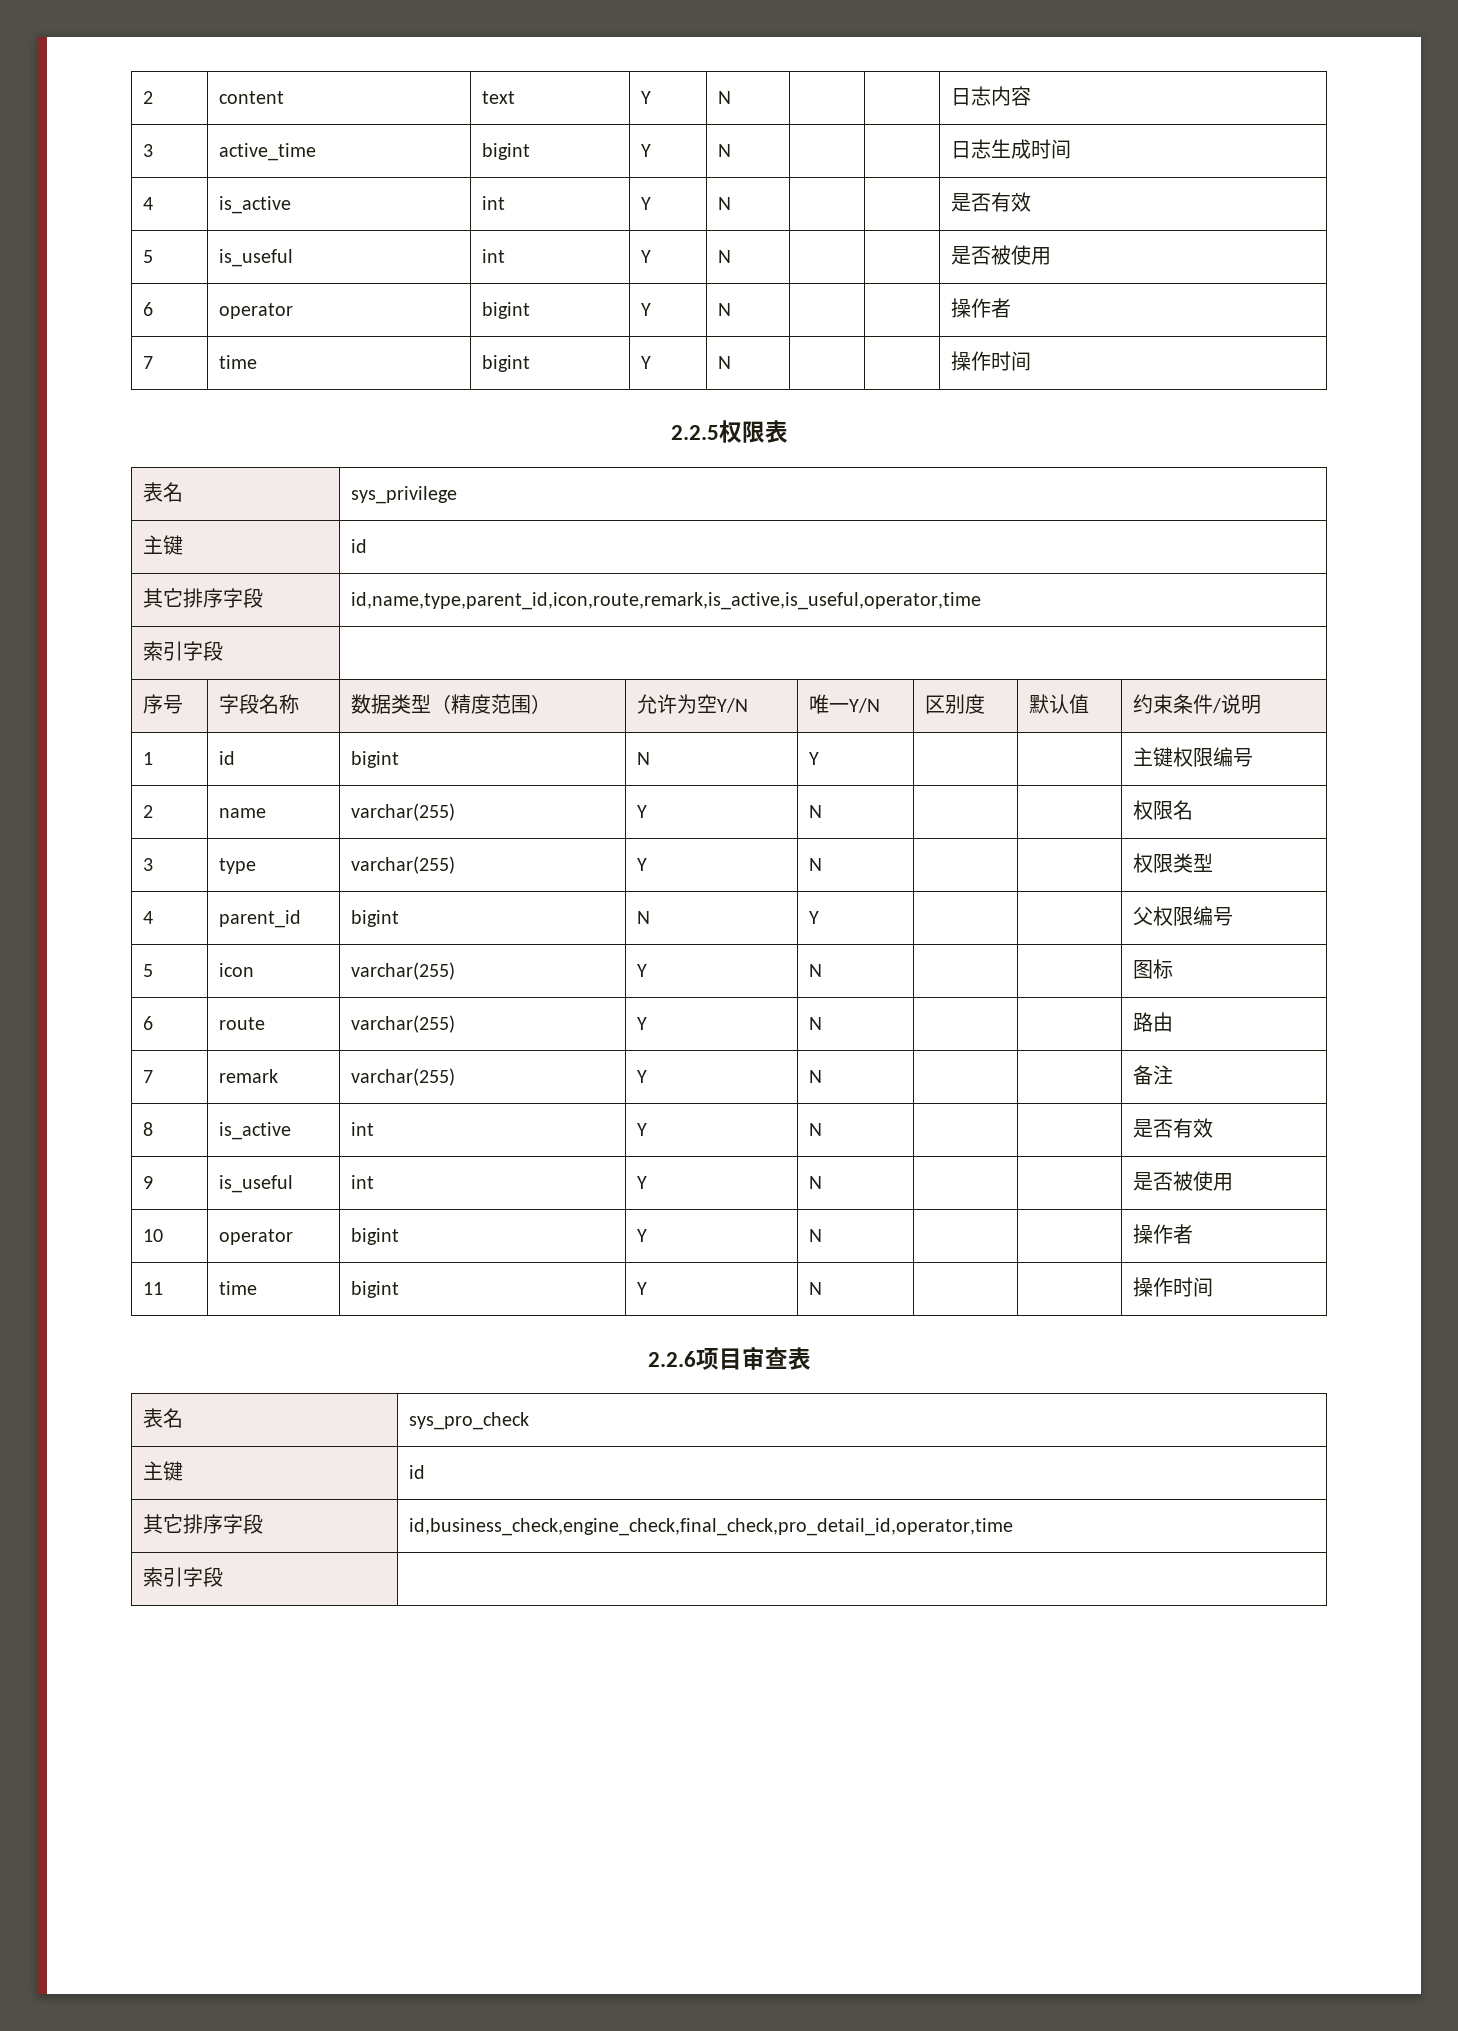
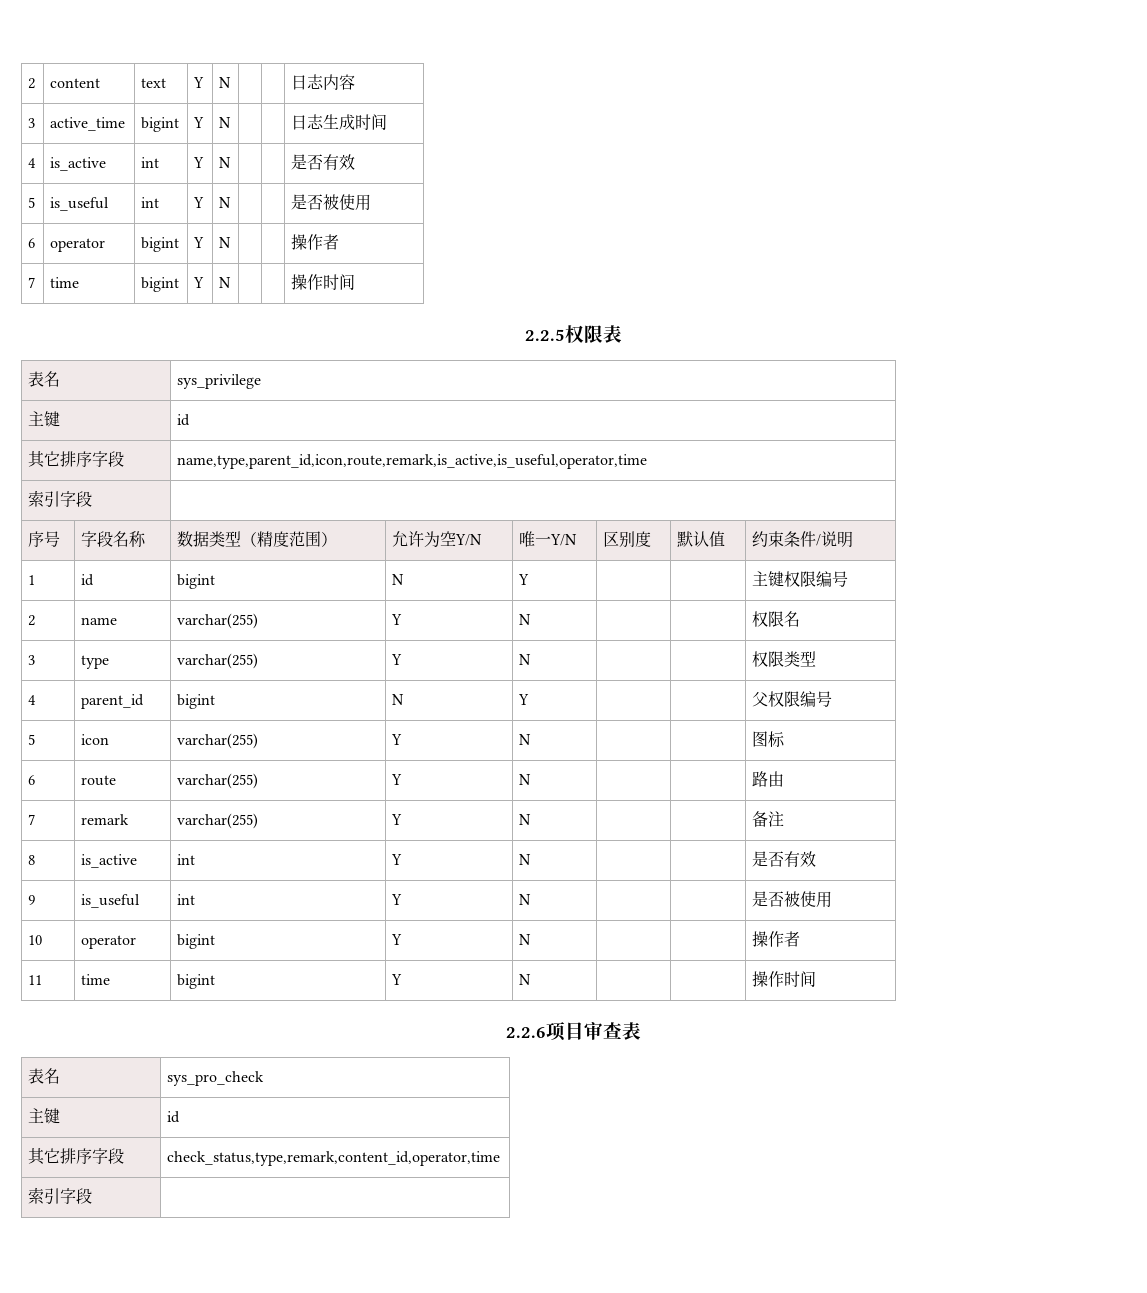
[351,592,982,610] id,name,type,parent_id,icon,route,remark,is_active,is_useful,operator,time -> [177,454,648,469] name,type,parent_id,icon,route,remark,is_active,is_useful,operator,time
[409,1518,1014,1536] id,business_check,engine_check,final_check,pro_detail_id,operator,time -> [167,1151,501,1166] check_status,type,remark,content_id,operator,time

